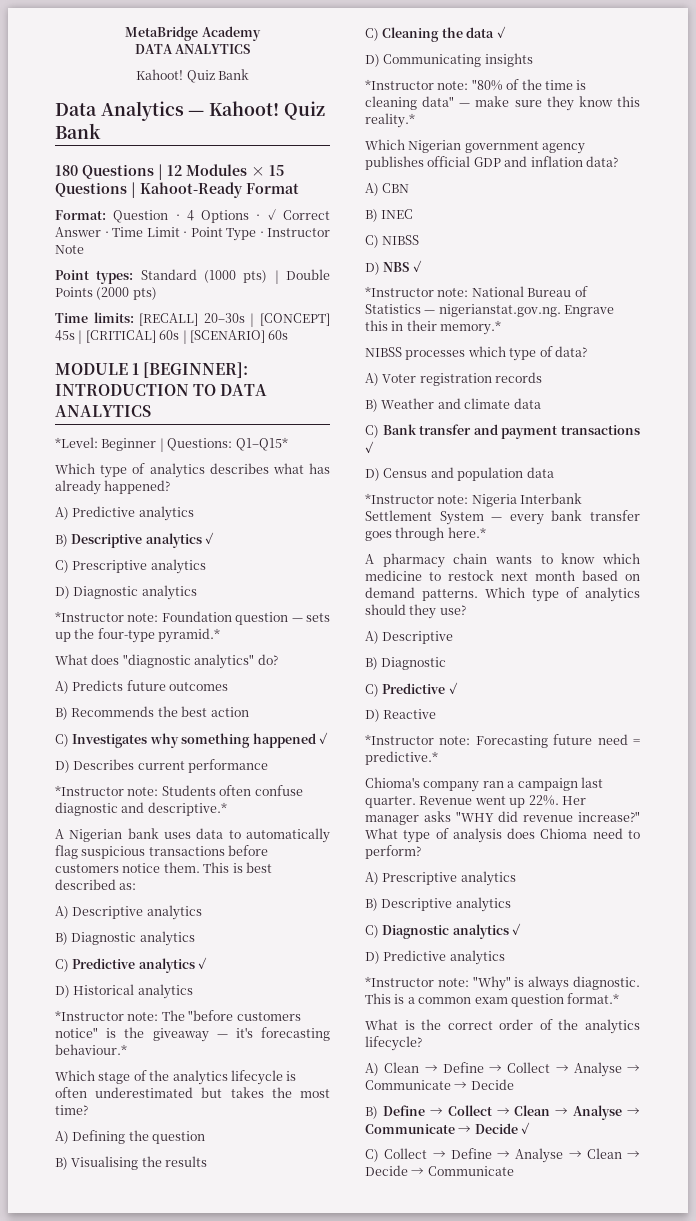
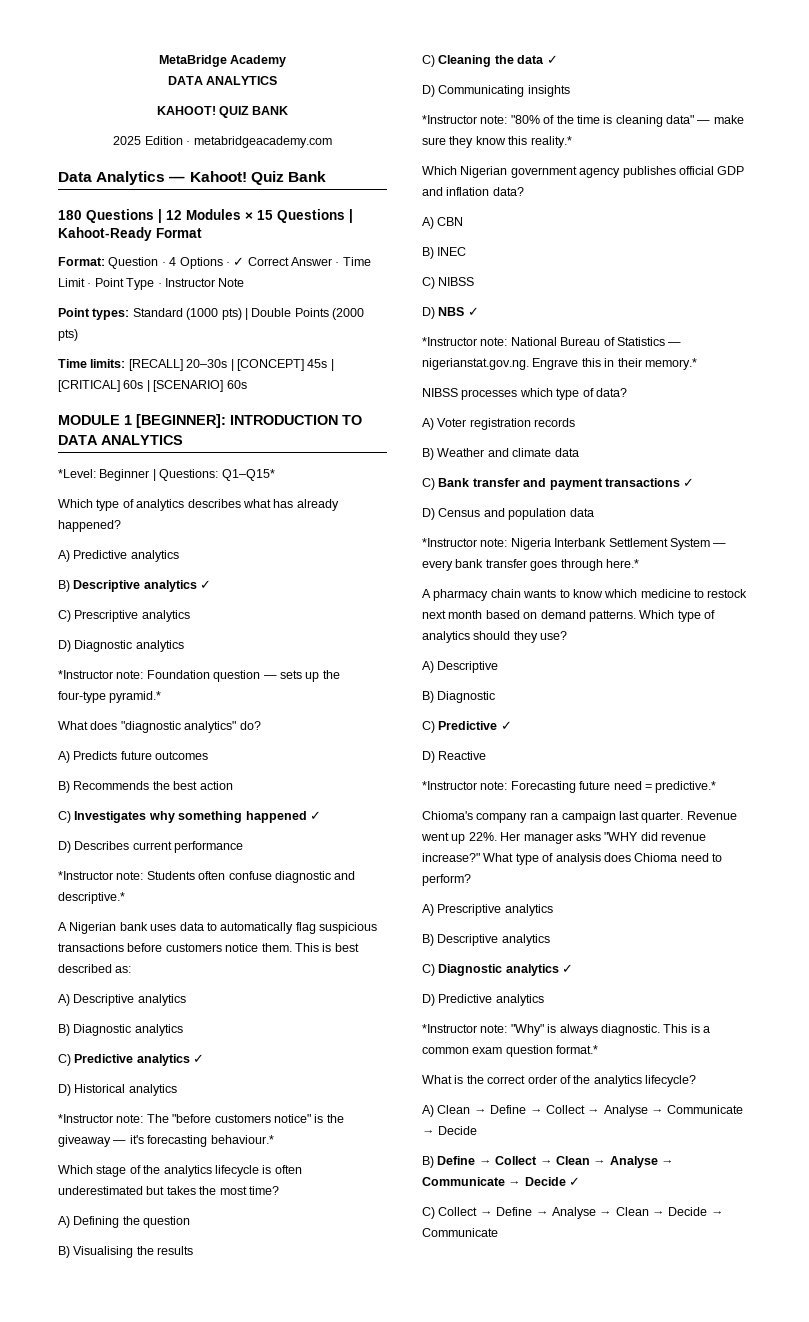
[136,69,249,83] Kahoot! Quiz Bank -> [156,106,289,118] [113,136,332,148] KAHOOT! QUIZ BANK // 2025 Edition · metabridgeacademy.com

